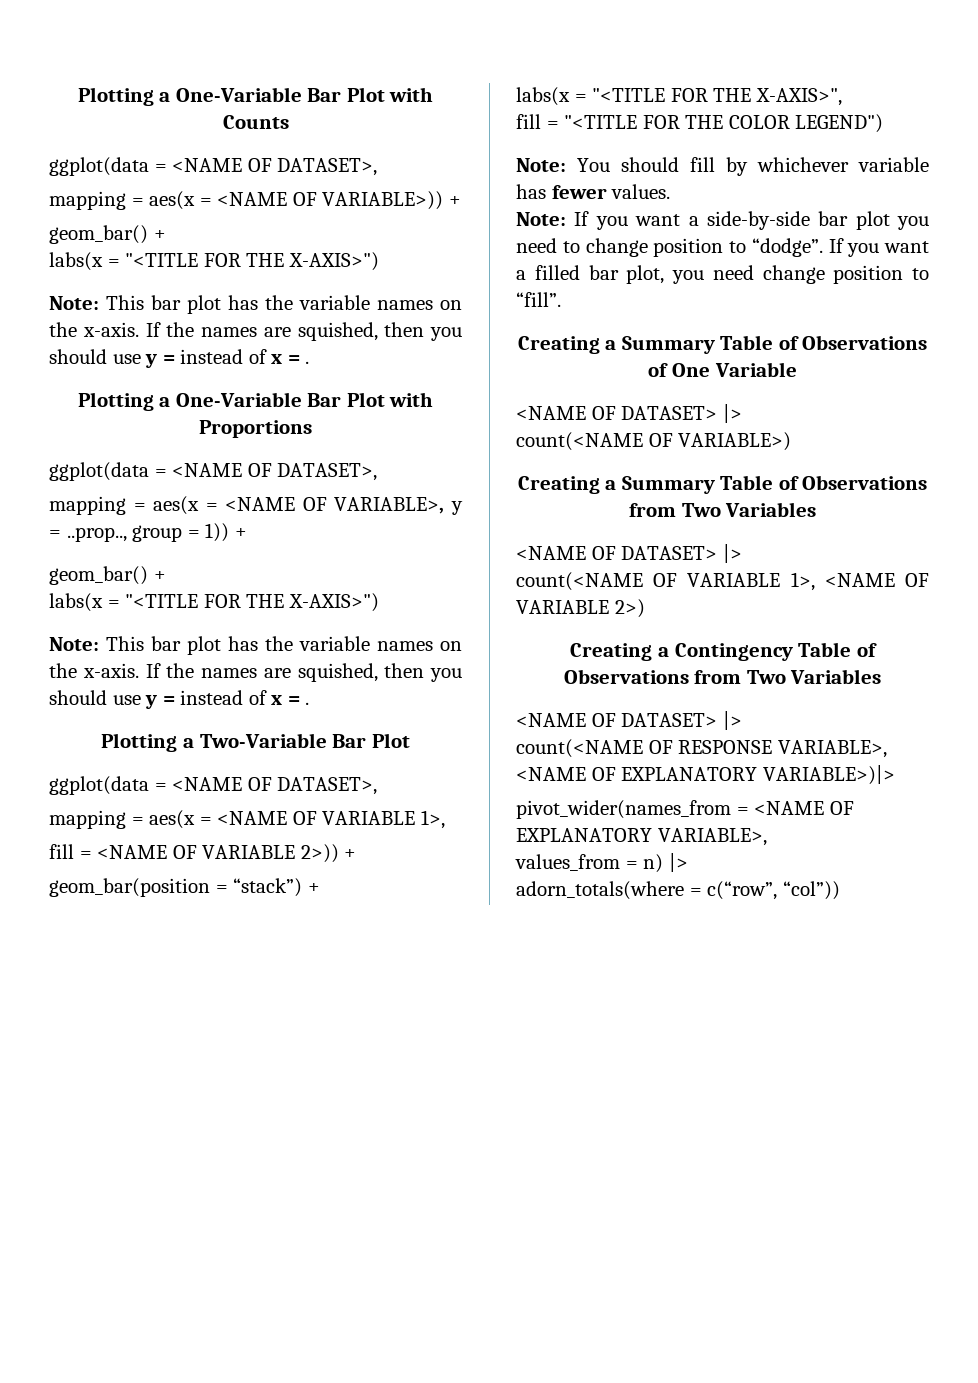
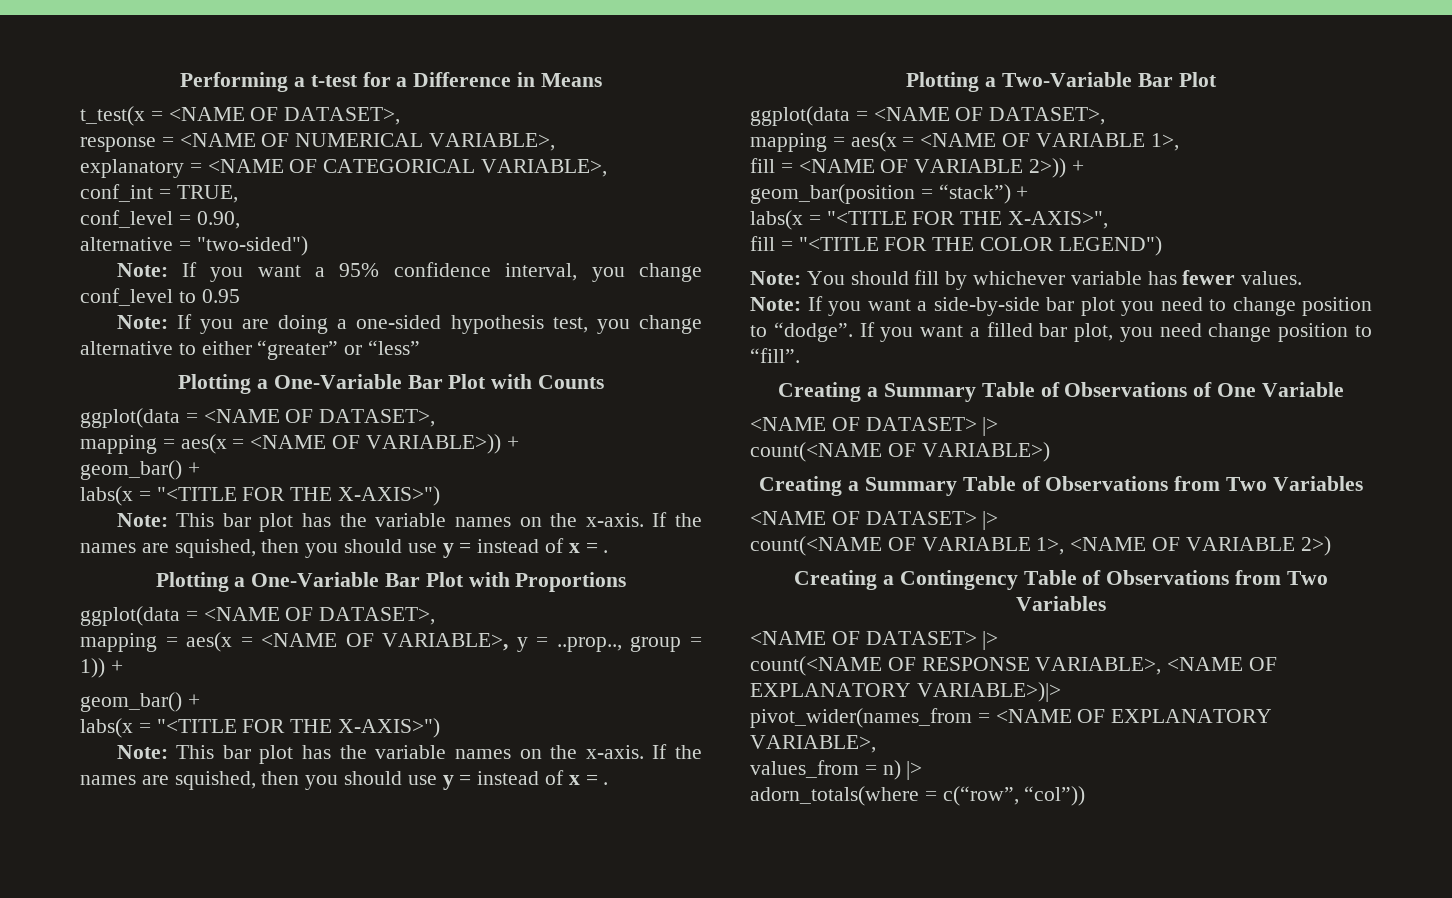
(77, 96) none -> [180,72,602,92] [80,106,401,126] [80,133,556,152] [80,159,608,178] [80,184,238,203] [80,210,240,229] [80,236,308,256] [116,262,702,282] [80,288,240,306] [116,314,702,334] [80,340,421,360] Performing a t-test for a Difference in Means // t_test(x = <NAME OF DATASET>, // response = <NAME OF NUMERICAL VARIABLE>, // explanatory = <NAME OF CATEGORICAL VARIABLE>, // conf_int = TRUE, // conf_level = 0.90, // alternative = "two-sided") // Note: If you want a 95% confidence interval, you change conf_level to 0.95 // Note: If you are doing a one-sided hypothesis test, you change alternative to either “greater” or “less” //

